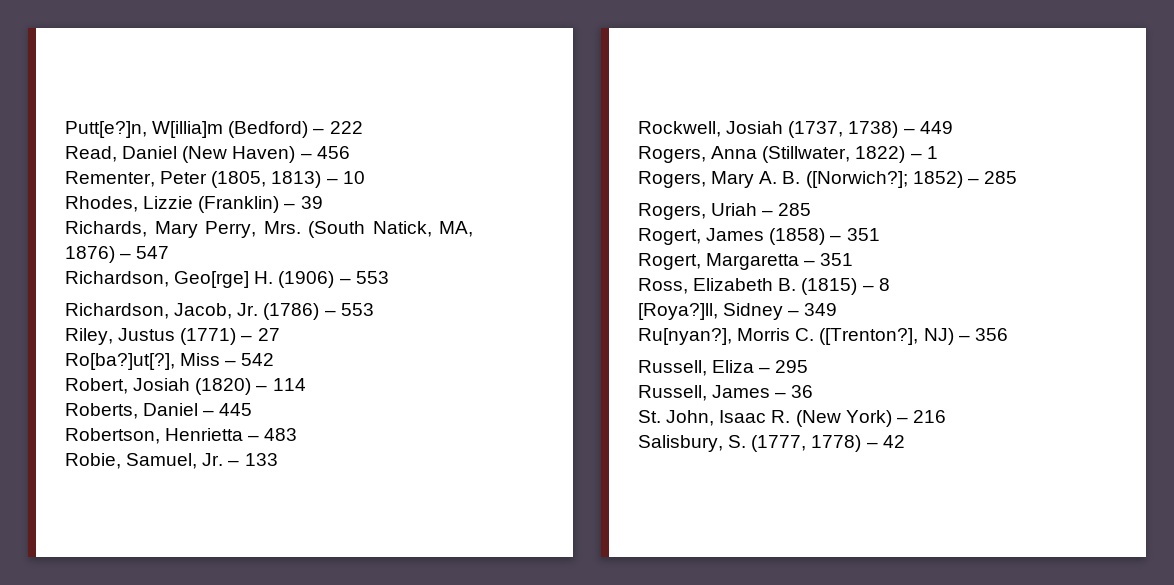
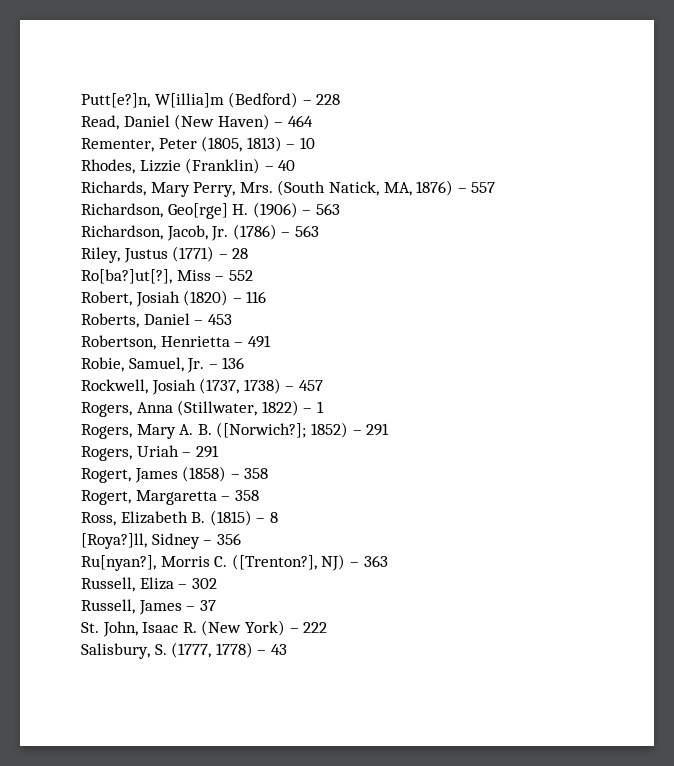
[329,121,363,134] 222 -> [316,94,341,105] 228
[316,146,350,159] 456 -> [287,115,313,127] 464
[300,196,323,209] 39 -> [278,160,296,171] 40
[136,246,170,259] 547 -> [471,182,496,193] 557
[355,271,389,284] 553 -> [315,203,340,215] 563
[340,303,374,316] 553 -> [294,225,319,237] 563
[257,328,280,341] 27 -> [232,248,249,259] 28
[241,353,275,366] 542 -> [228,270,253,281] 552
[272,378,306,391] 114 -> [246,291,267,303] 116
[219,403,253,416] 445 -> [207,314,232,325] 453
[264,428,298,441] 483 -> [247,335,271,348] 491
[244,453,278,466] 133 -> [222,357,245,369] 136
[919,121,953,134] 449 -> [298,380,323,391] 457
[983,171,1017,184] 285 -> [366,423,390,436] 291
[778,203,812,216] 285 -> [195,445,219,458] 291
[846,228,880,241] 351 -> [244,468,269,479] 358
[820,253,854,266] 351 -> [234,490,259,501] 358
[804,303,838,316] 349 -> [216,533,241,545] 356
[974,328,1008,341] 356 -> [363,555,388,567] 363
[775,360,809,373] 295 -> [191,578,217,589] 302
[791,385,814,398] 36 -> [199,600,216,611] 37
[912,410,946,423] 216 -> [303,622,328,633] 222
[882,435,905,448] 42 -> [270,644,287,655] 43

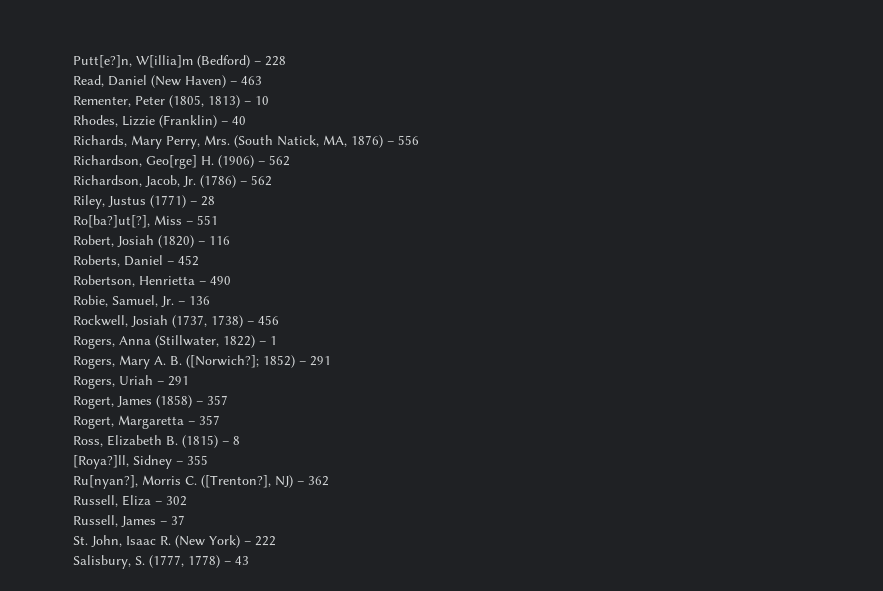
[287,115,313,127] 464 -> [241,76,262,85] 463
[471,182,496,193] 557 -> [398,135,419,145] 556
[315,203,340,215] 563 -> [269,155,290,166] 562
[294,225,319,237] 563 -> [251,175,272,186] 562
[228,270,253,281] 552 -> [197,215,218,225] 551
[207,314,232,325] 453 -> [178,255,199,266] 452
[247,335,271,348] 491 -> [210,276,231,285] 490
[298,380,323,391] 457 -> [258,315,279,325] 456
[244,468,269,479] 358 -> [207,395,228,405] 357
[234,490,259,501] 358 -> [199,415,220,425] 357
[216,533,241,545] 356 -> [187,455,208,465] 355
[363,555,388,567] 363 -> [308,476,329,486] 362

